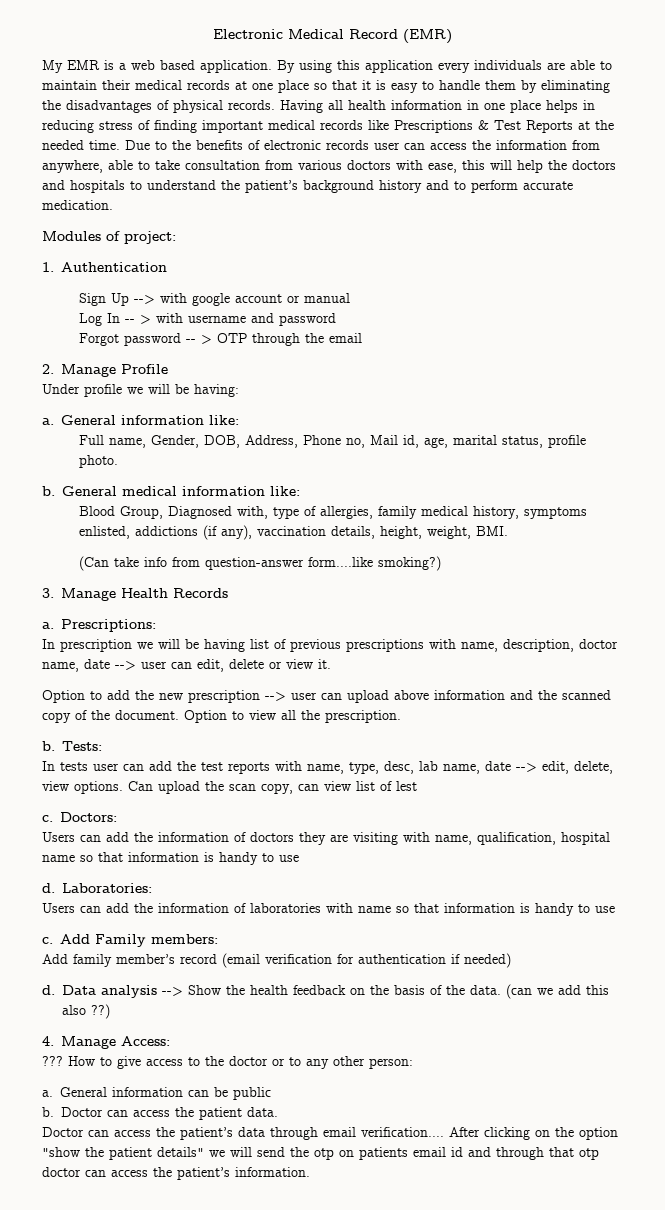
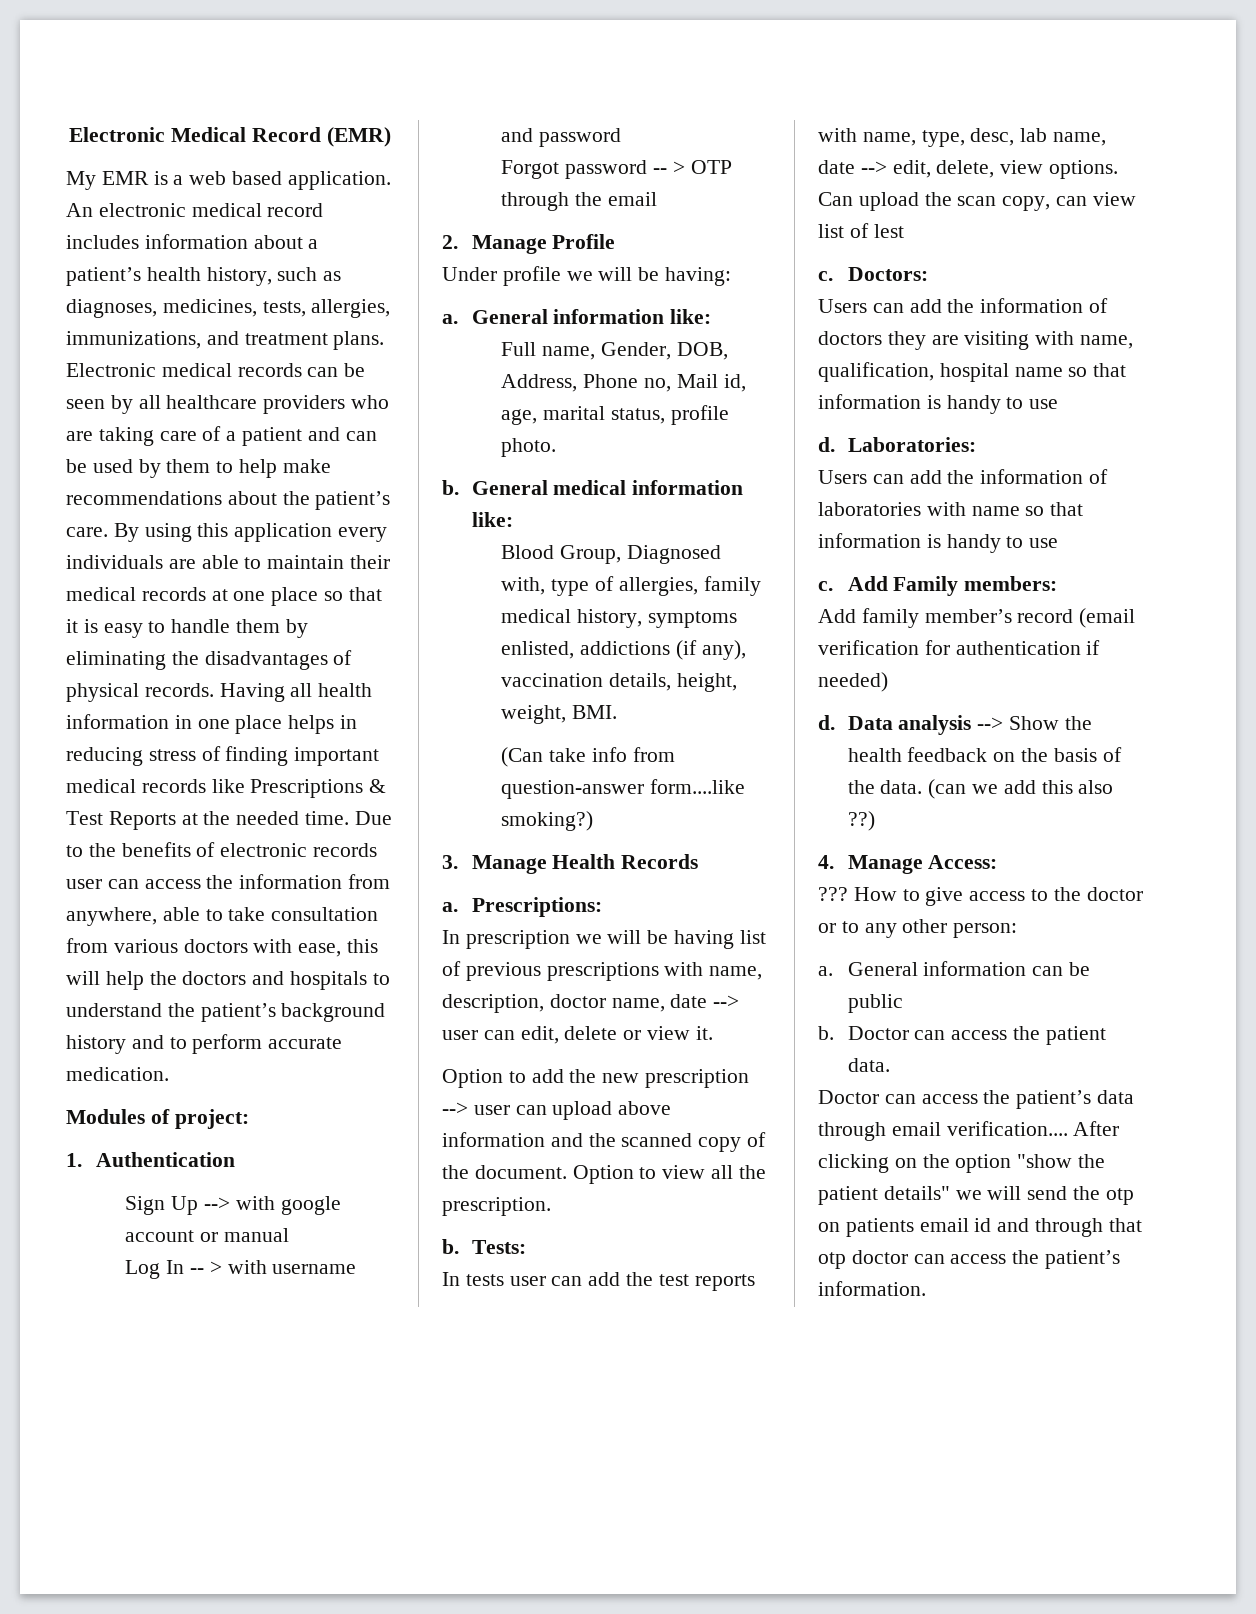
(272, 66) none -> [66,203,324,217] [66,234,319,249] [66,267,342,286] [66,299,391,318] [66,331,385,350] [66,363,366,377] [66,395,390,414] [66,426,377,446] [66,459,331,478] [66,491,391,510] [66,527,108,537] An electronic medical record includes information about a patient’s health history, such as diagnoses, medicines, tests, allergies, immunizations, and treatment plans. Electronic medical records can be seen by all healthcare providers who are taking care of a patient and can be used by them to help make recommendations about the patient’s care.

